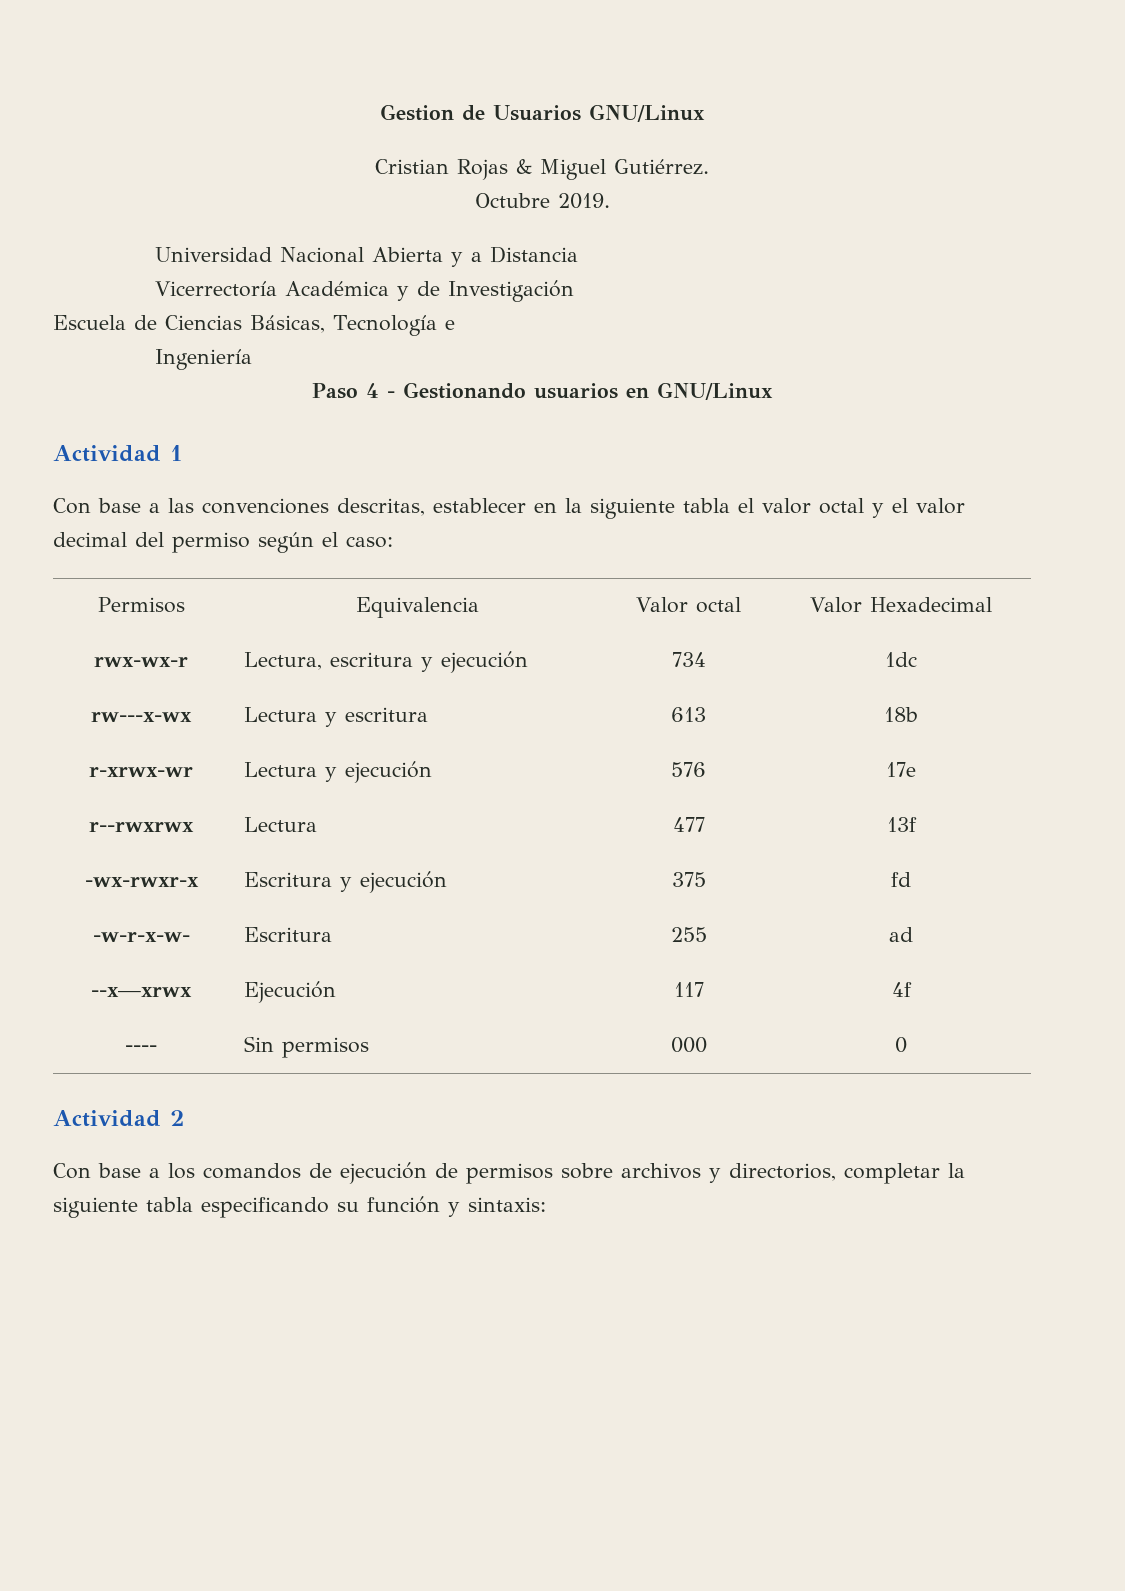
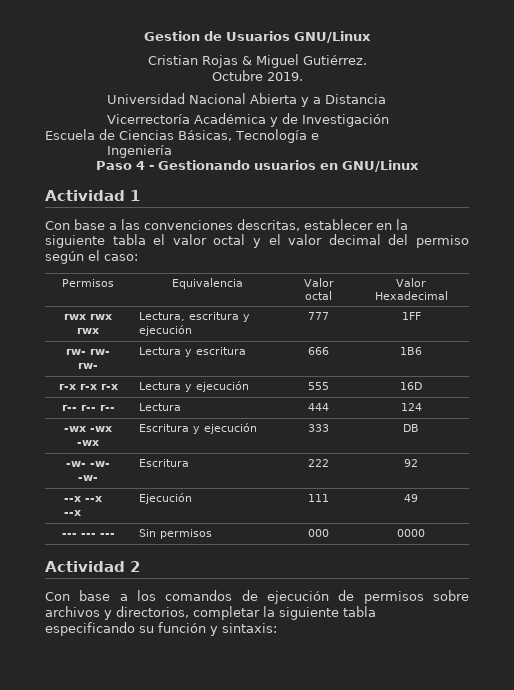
[94,656,188,667] rwx-wx-r -> [64,314,112,320] [77,328,99,334] rwx rwx rwx
[671,652,706,667] [885,652,917,667] [91,711,192,722] [244,707,429,727] [671,707,706,722] [884,707,918,722] [89,766,193,777] [244,761,433,783] [671,762,706,777] [886,762,916,777] [89,821,194,832] [244,817,318,832] [672,817,705,832] [886,817,917,832] [84,876,199,887] [244,871,448,893] [671,872,706,887] [891,872,911,887] [92,931,190,942] [244,927,333,942] [670,927,707,942] [889,927,913,942] [91,986,192,997] [244,981,337,1003] [673,982,704,997] [891,982,912,997] [125,1045,157,1052] 734 | 1dc // rw---x-wx | Lectura y escritura | 613 | 18b // r-xrwx-wr | Lectura y ejecución | 576 | 17e // r--rwxrwx | Lectura | 477 | 13f // -wx-rwxr-x | Escritura y ejecución | 375 | fd // -w-r-x-w- | Escritura | 255 | ad // --x—xrwx | Ejecución | 117 | 4f // ---- -> [308,312,329,320] [401,312,421,320] [66,349,110,355] [78,363,98,369] [139,347,247,357] [308,347,329,355] [400,347,422,355] [58,384,118,390] [139,381,250,392] [308,382,329,390] [400,382,422,390] [61,405,115,411] [139,403,182,411] [308,403,329,411] [400,403,422,411] [64,426,112,432] [77,440,99,446] [139,423,258,434] [308,424,329,432] [403,424,419,432] [66,461,110,467] [78,475,98,481] [139,459,190,467] [308,459,329,467] [404,459,418,467] [63,496,102,502] [63,510,81,516] [139,493,193,504] [308,494,329,502] [404,494,418,502] [61,533,115,537] 777 | 1FF // rw- rw- rw- | Lectura y escritura | 666 | 1B6 // r-x r-x r-x | Lectura y ejecución | 555 | 16D // r-- r-- r-- | Lectura | 444 | 124 // -wx -wx -wx | Escritura y ejecución | 333 | DB // -w- -w- -w- | Escritura | 222 | 92 // --x --x --x | Ejecución | 111 | 49 // --- --- ---
[895,1037,907,1053] 0 -> [397,529,425,537] 0000

